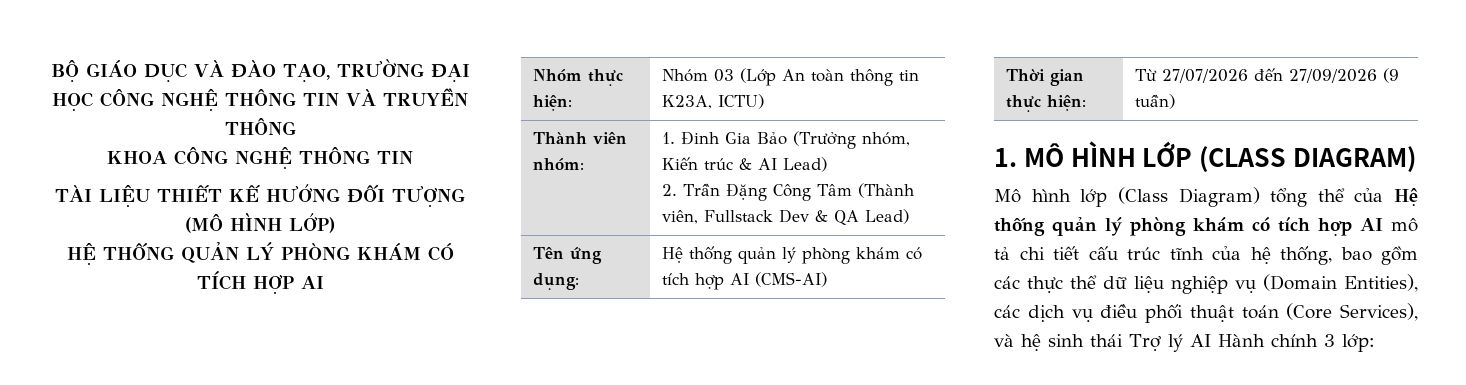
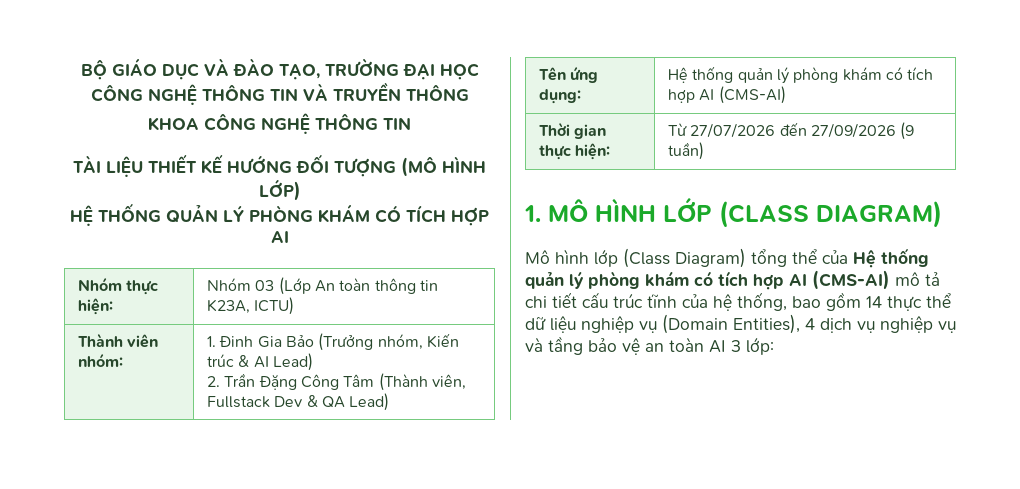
(1383, 224) none -> [812,270,890,290] (CMS-AI)
[994,276,1020,289] các -> [866,296,882,308] 14
[994,305,1020,318] các -> [805,318,815,330] 4
[1100,303,1418,323] [994,334,1318,352] điều phối thuật toán (Core Services), và hệ sinh thái Trợ lý AI Hành chính -> [880,316,956,333] [525,336,726,355] nghiệp vụ và tầng bảo vệ an toàn AI

